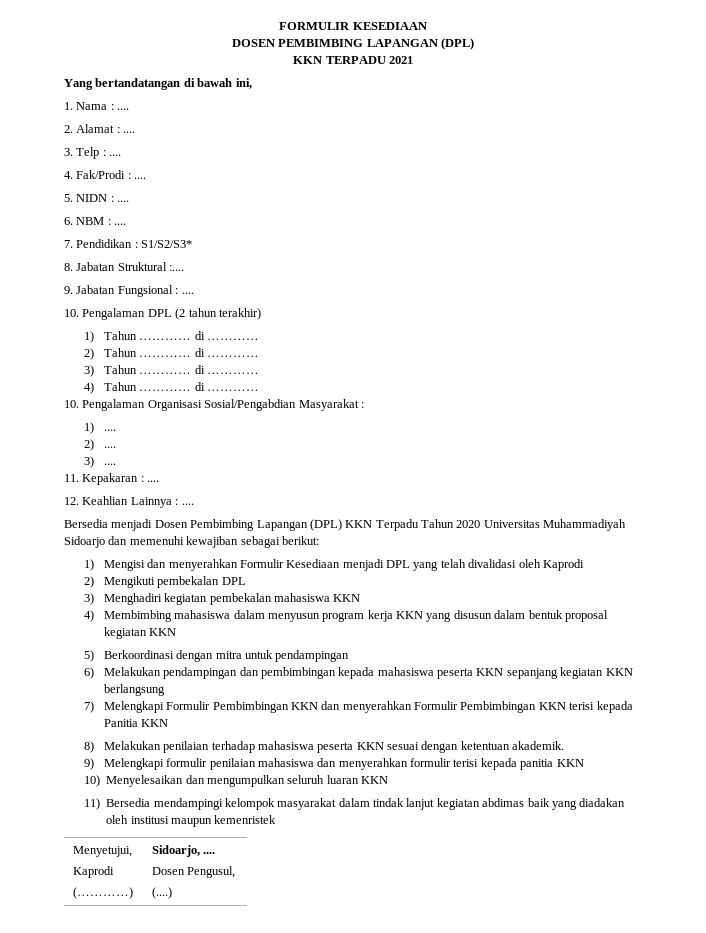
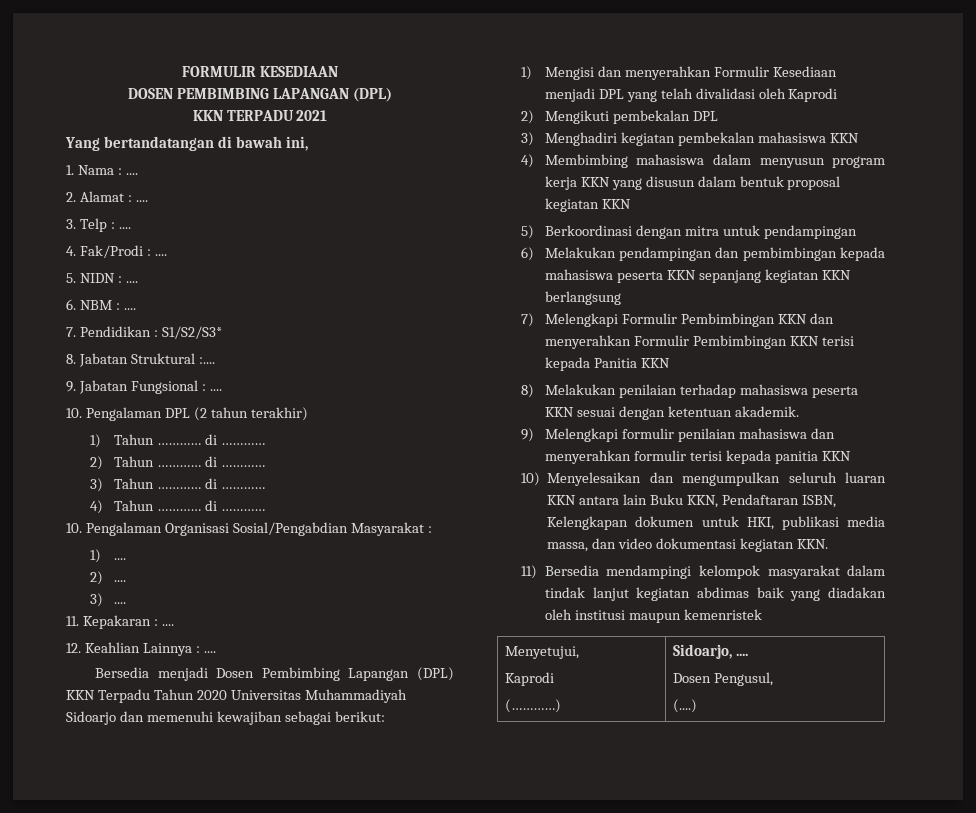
(389, 780) none -> [579,494,836,508] [547,516,885,530] [547,538,828,552] antara lain Buku KKN, Pendaftaran ISBN, Kelengkapan dokumen untuk HKI, publikasi media massa, dan video dokumentasi kegiatan KKN.

